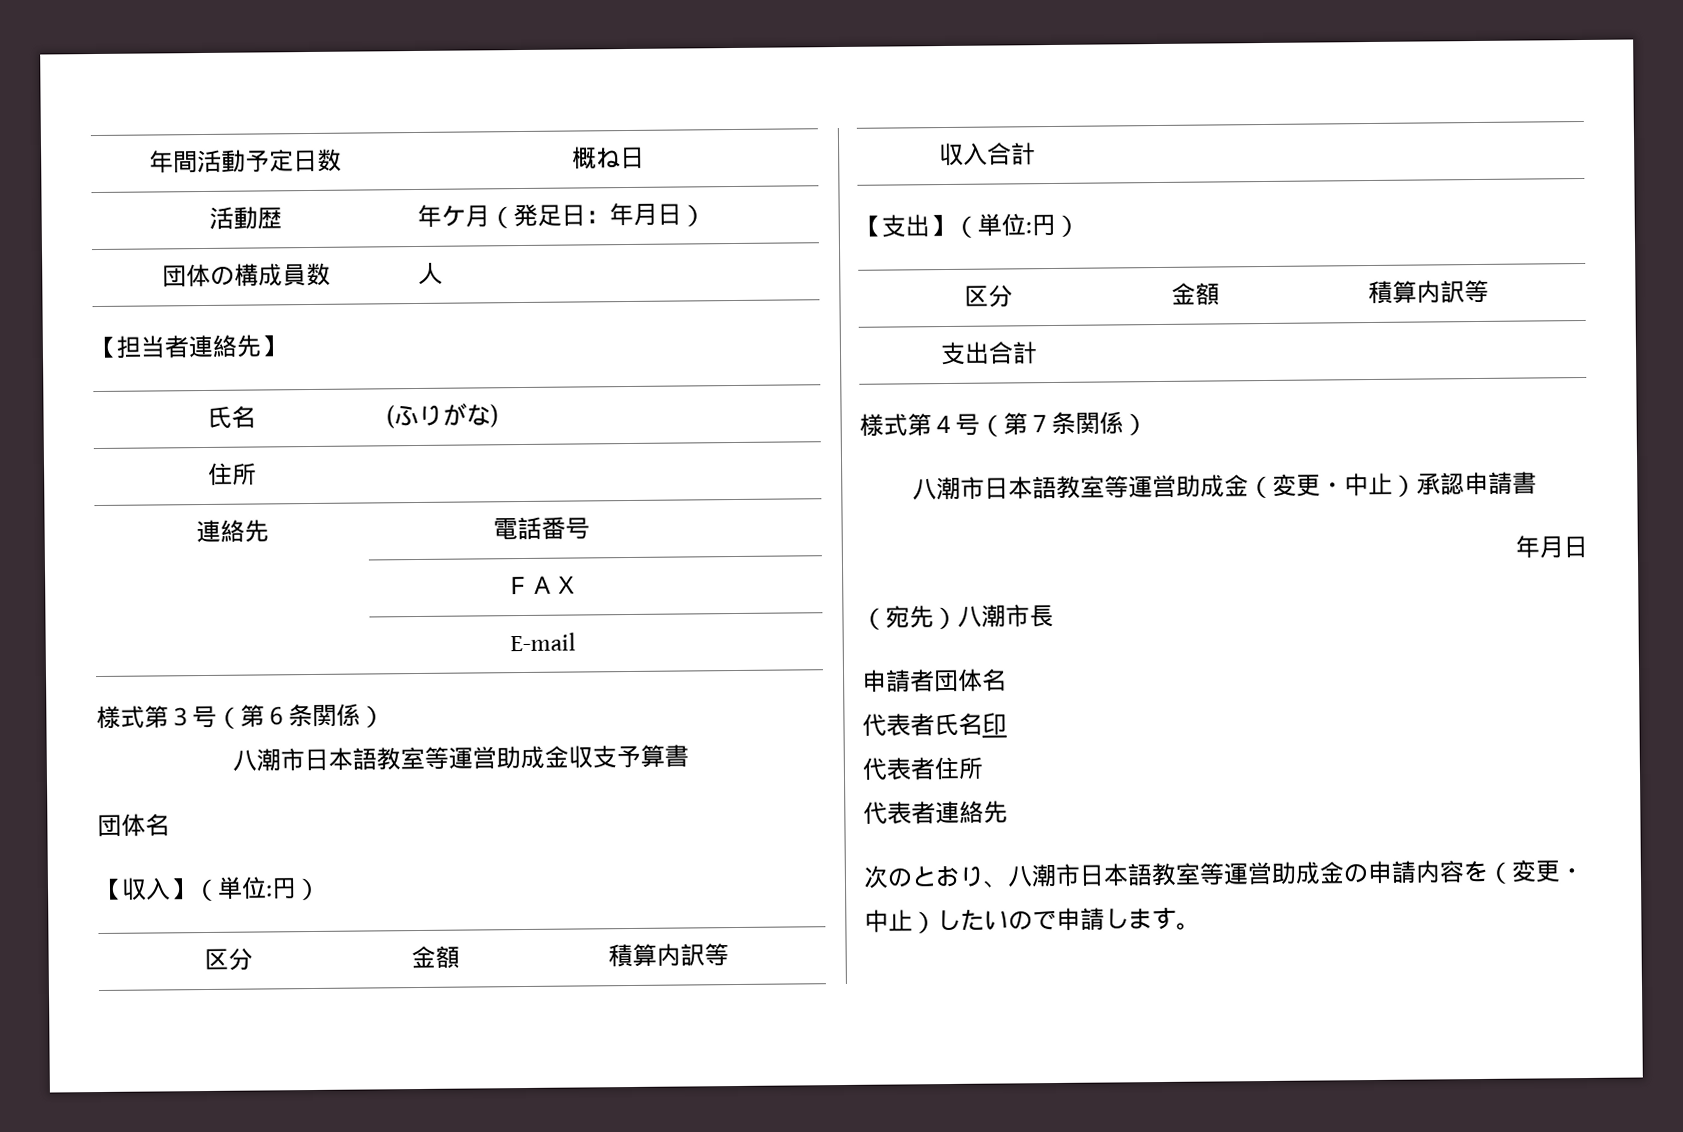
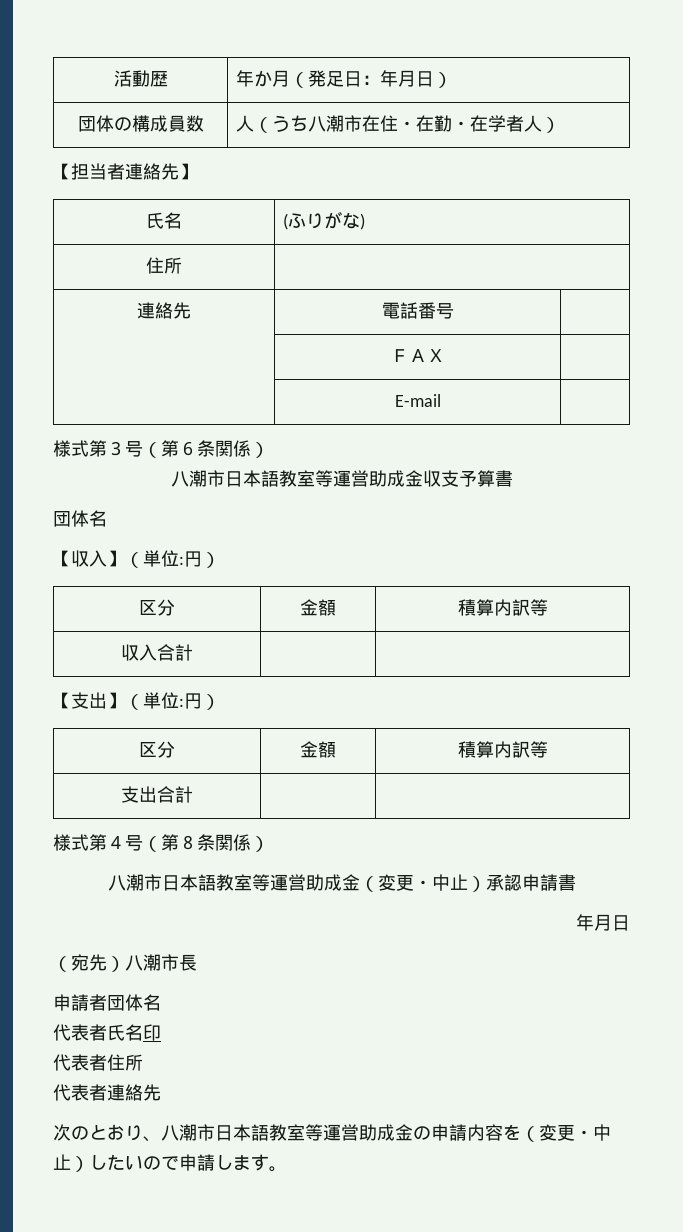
[149,148,342,174] [572,146,645,170] 年間活動予定日数 | 概ね日 // -> (113, 78) none
[440,204,466,227] ケ -> [253,70,272,87] か
(443, 273) none -> [253,115,560,133] （うち八潮市在住・在勤・在学者人）
[1027,414,1052,433] ７ -> [179,835,197,850] ８

